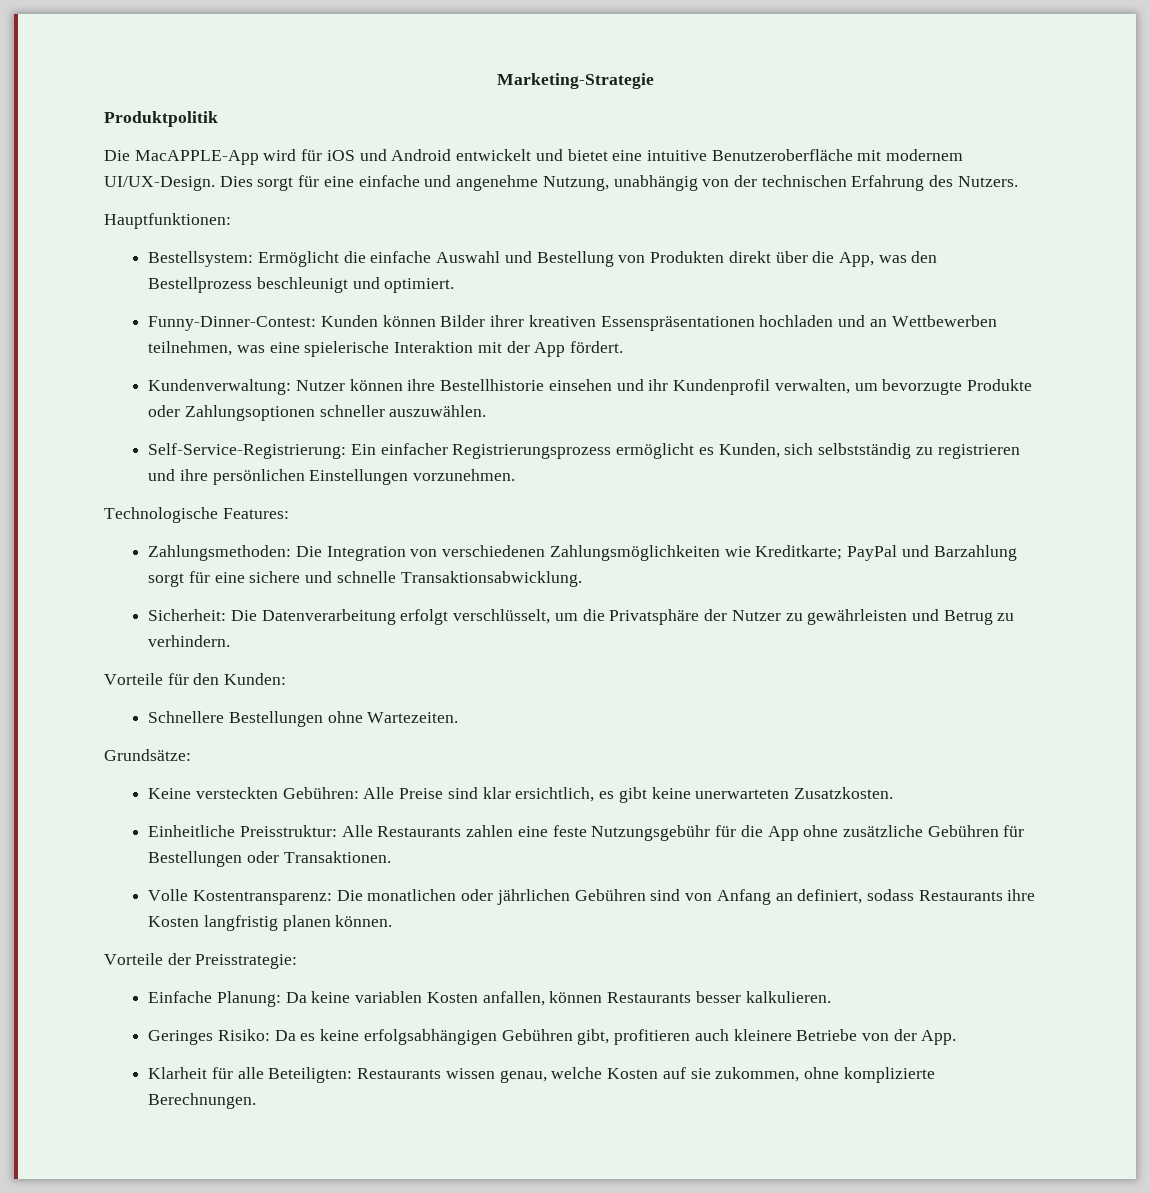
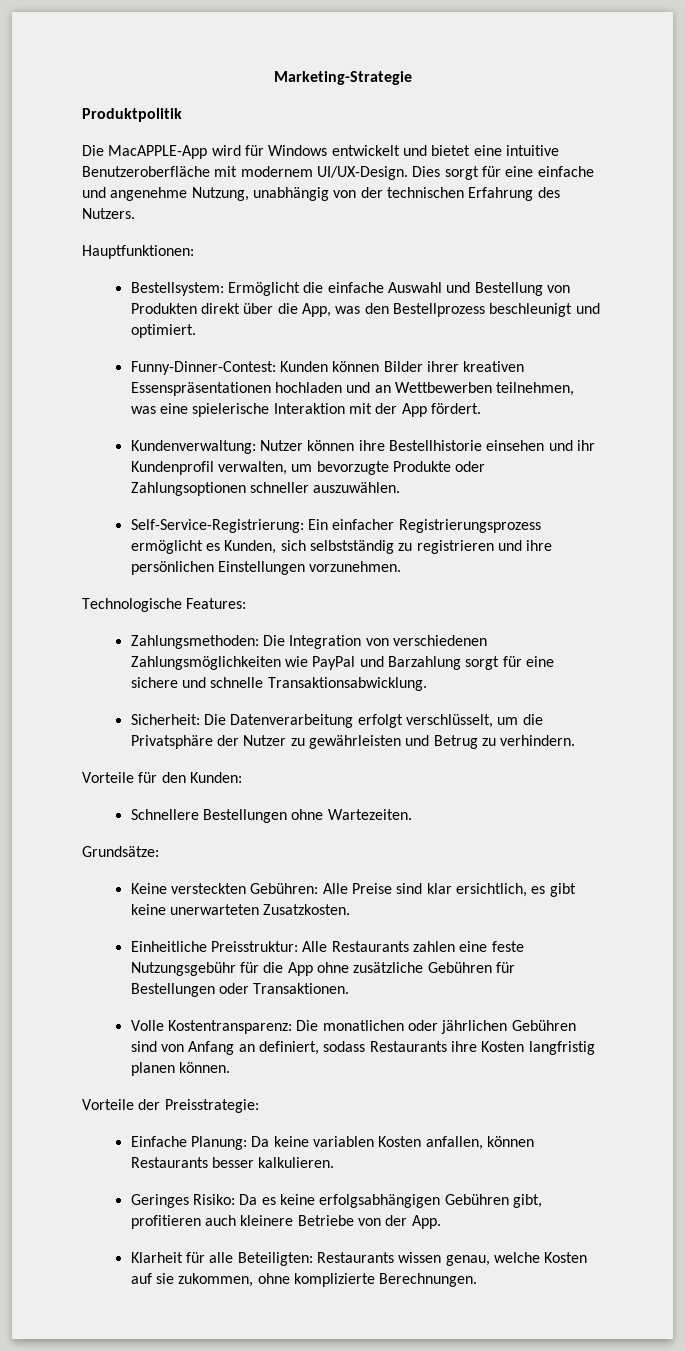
[326,149,452,161] iOS und Android -> [268,145,328,156] Windows
[755,545,843,560] Kreditkarte; -> (309, 661) none

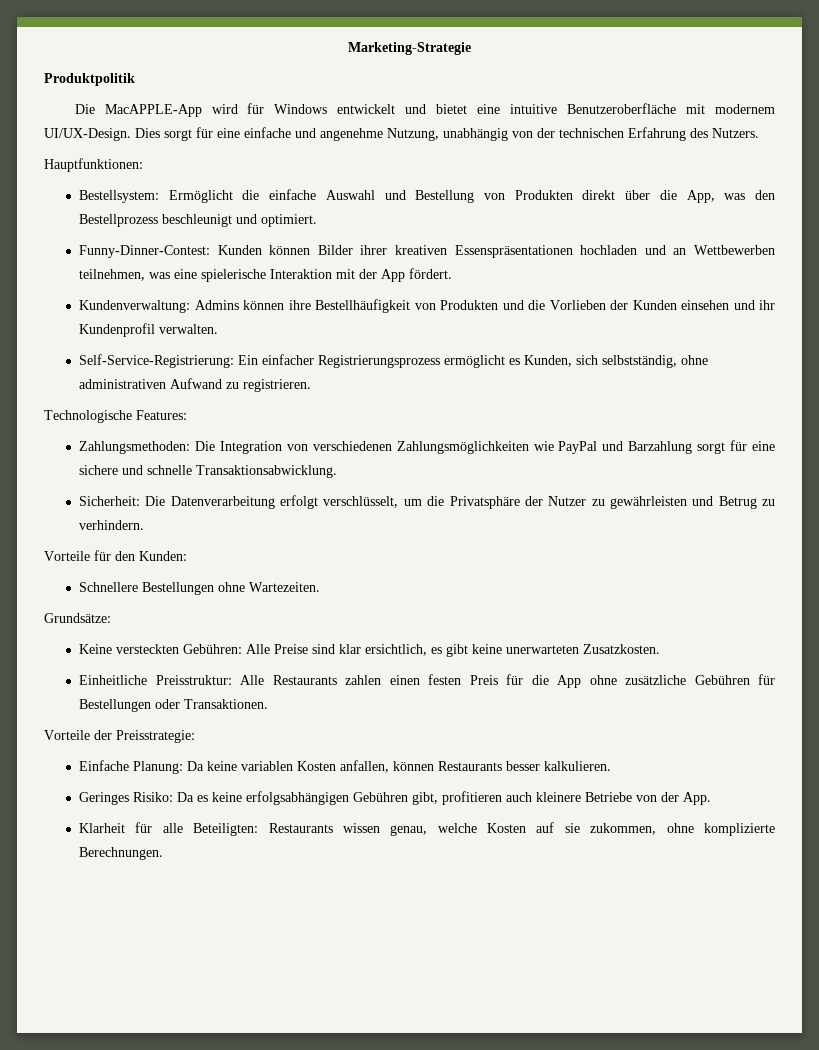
[260,440,304,451] Nutzer -> [194,300,239,310] Admins
[389,440,596,451] [130,461,486,475] [130,482,401,496] Bestellhistorie einsehen und ihr Kundenprofil verwalten, um bevorzugte Produkte oder Zahlungsoptionen schneller auszuwählen. -> [314,299,776,313] [78,323,218,337] Bestellhäufigkeit von Produkten und die Vorlieben der Kunden einsehen und ihr Kundenprofil verwalten.
[310,540,553,554] [130,561,402,575] selbstständig zu registrieren und ihre persönlichen Einstellungen vorzunehmen. -> [601,355,708,368] [78,378,311,392] selbstständig, ohne administrativen Aufwand zu registrieren.
[459,941,524,952] [130,962,236,976] eine feste Nutzungsgebühr -> [389,674,498,685] einen festen Preis
[130,1020,576,1034] [130,1041,595,1055] [130,1062,231,1076] // Volle Kostentransparenz: Die monatlichen oder jährlichen Gebühren sind von Anfang an definiert, sodass Restaurants ihre Kosten langfristig planen können. -> (268, 704) none

